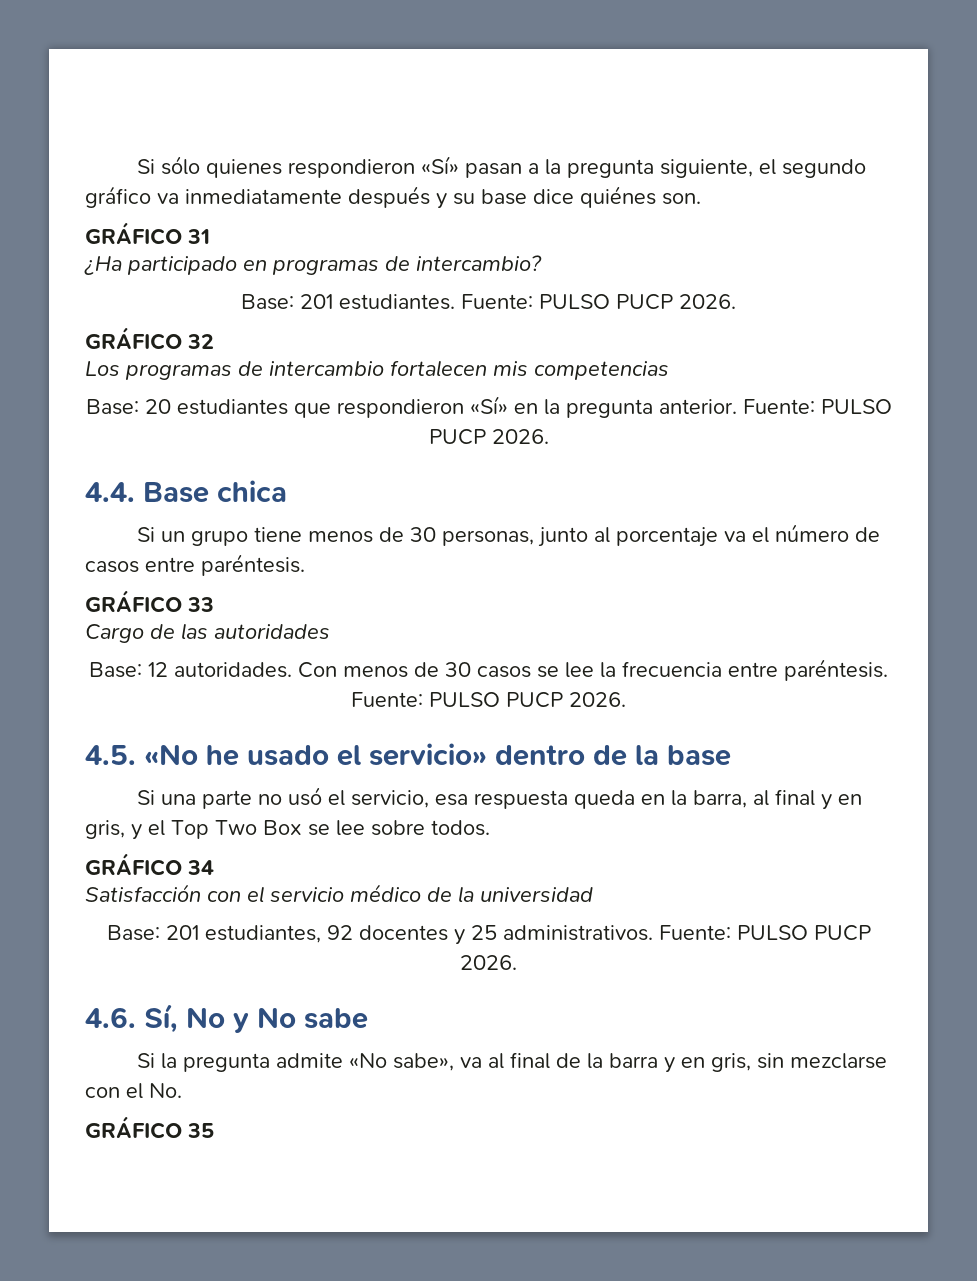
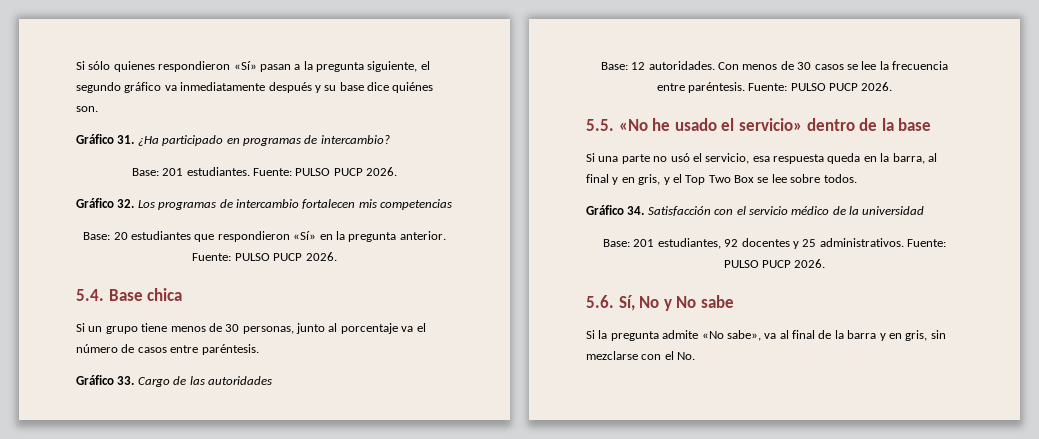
[85,222,210,245] GRÁFICO 31 // -> [76,134,135,144] Gráfico 31.
[85,327,214,350] GRÁFICO 32 // -> [76,198,135,208] Gráfico 32.
[85,482,135,502] 4.4. -> [76,289,104,301] 5.4.
[85,590,214,613] GRÁFICO 33 // -> [76,375,135,385] Gráfico 33.
[85,745,136,765] 4.5. -> [586,119,614,131] 5.5.
[85,853,214,876] GRÁFICO 34 // -> [586,205,645,215] Gráfico 34.
[85,1007,136,1028] 4.6. -> [586,295,614,308] 5.6.
[85,1116,214,1139] // GRÁFICO 35 -> (696, 356) none

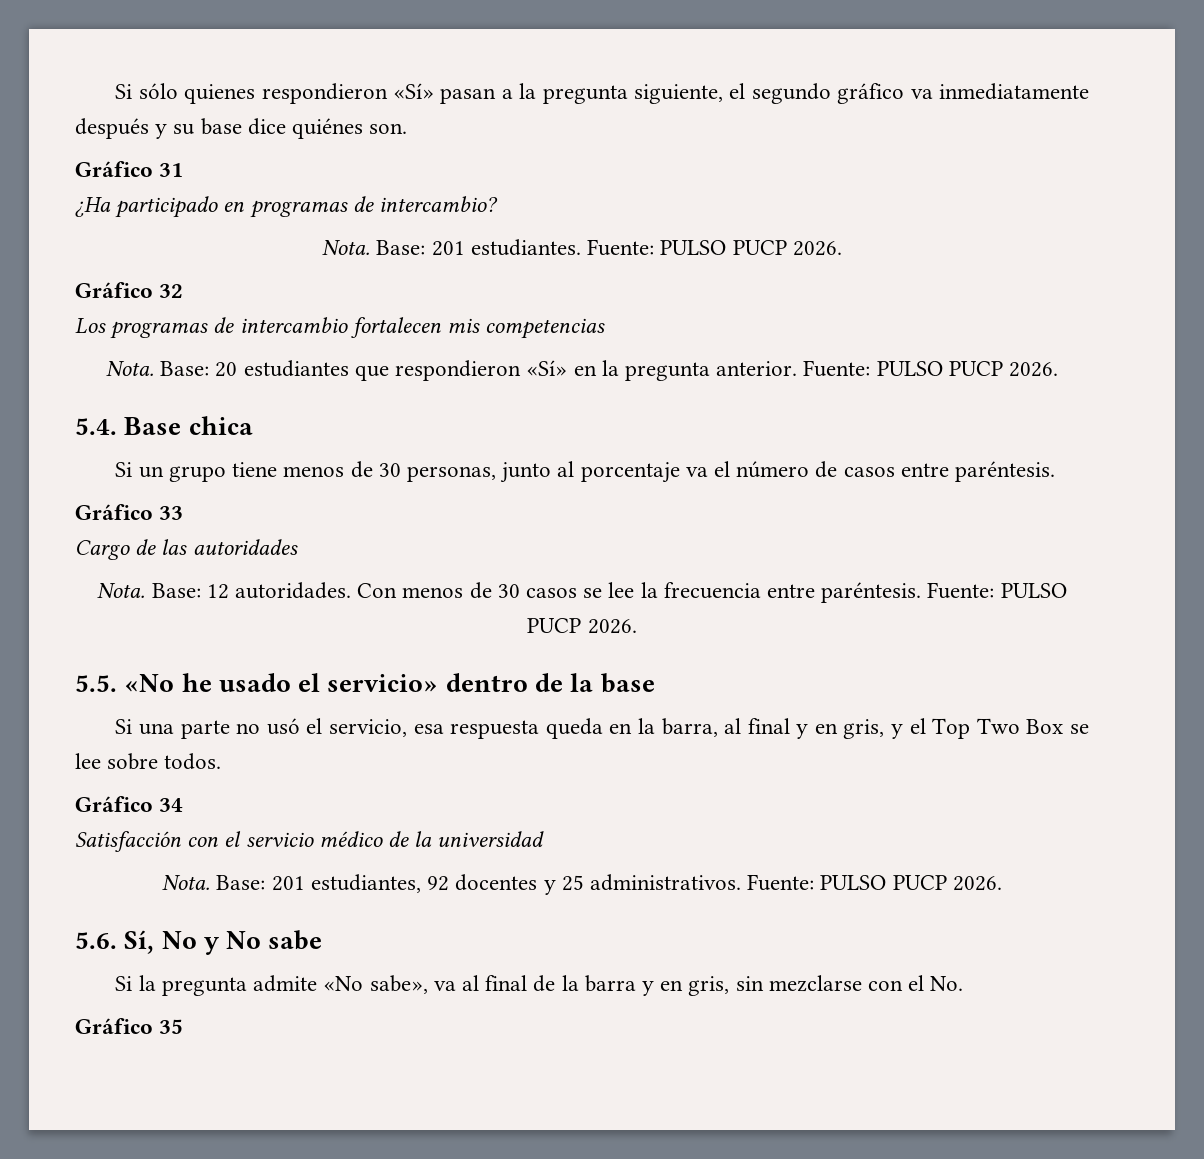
[117,135,135,144] 31. -> [159,163,184,177] 31 //
(390, 139) none -> [322,240,371,255] Nota.
[117,199,135,208] 32. -> [159,284,184,298] 32 //
(452, 204) none -> [106,361,155,376] Nota.
[117,376,135,385] 33. -> [159,506,184,520] 33 //
(272, 380) none -> [97,583,146,598] Nota.
[627,206,645,215] 34. -> [159,798,184,812] 34 //
(925, 210) none -> [162,875,211,890] Nota.
(696, 356) none -> [75,1018,184,1034] // Gráfico 35

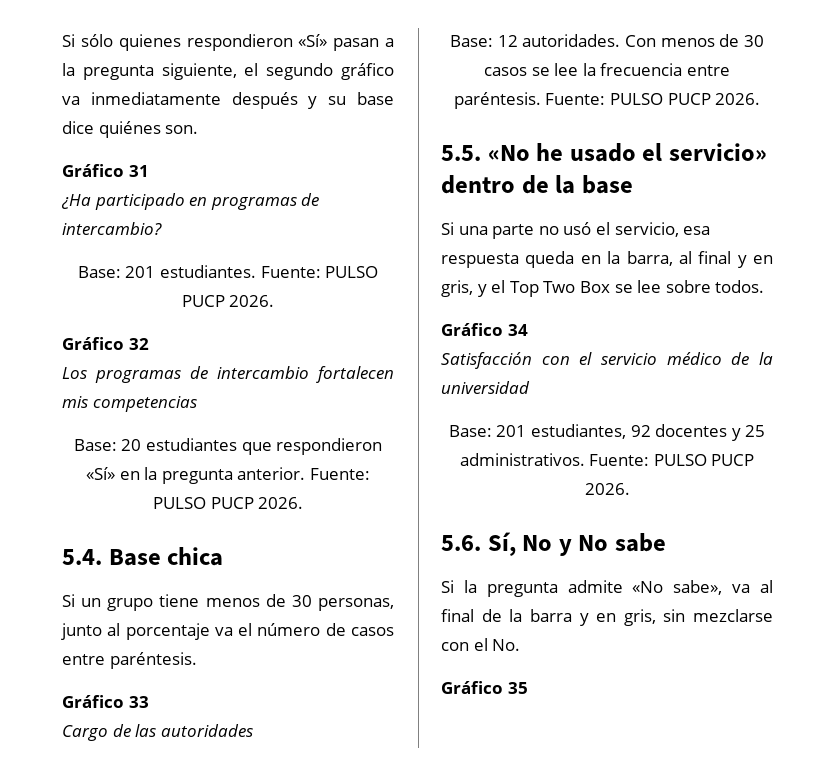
[322,240,371,255] Nota. -> (162, 228) none
[106,361,155,376] Nota. -> (197, 404) none
[97,583,146,598] Nota. -> (253, 730) none
[162,875,211,890] Nota. -> (530, 387) none

